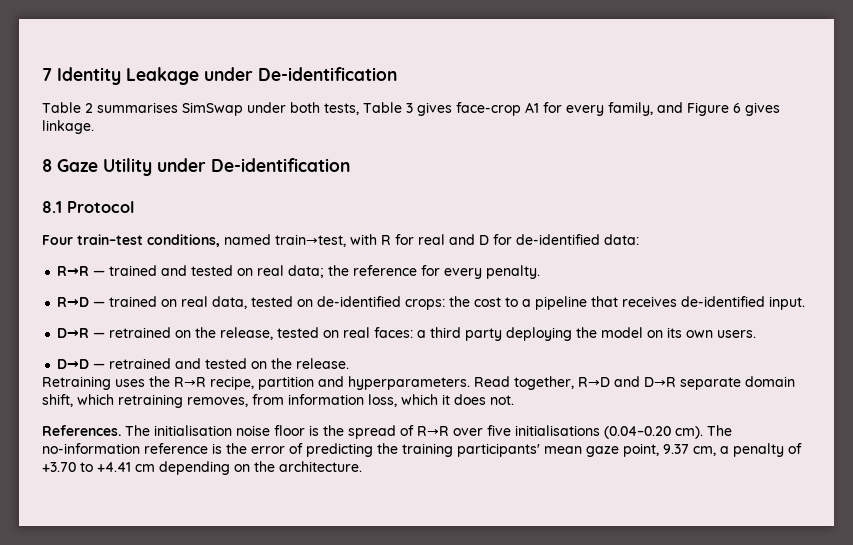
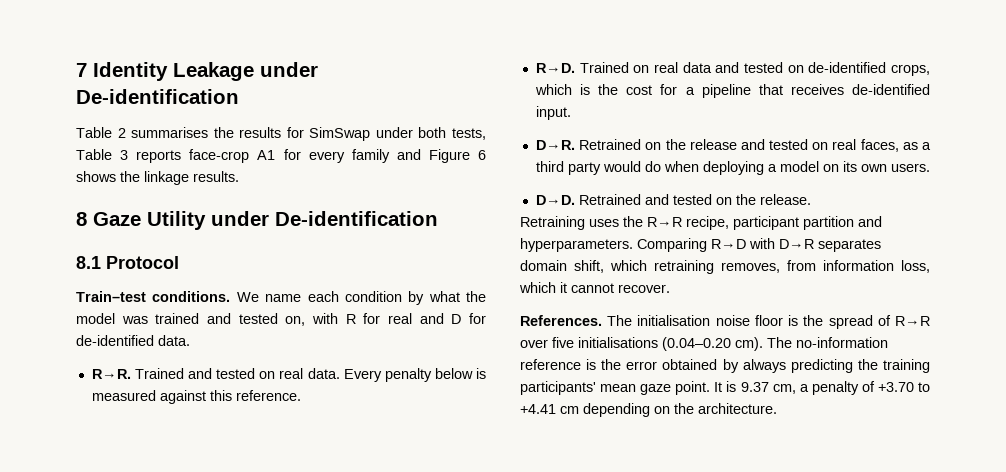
(178, 107) none -> [213,127,304,138] the results for
[417,102,452,116] gives -> [136,150,182,163] reports
[608,102,653,116] family, -> [351,149,390,163] family
[745,102,780,116] [42,120,94,134] gives linkage. -> [76,171,239,185] shows the linkage results.
[42,234,346,247] Four train–test conditions, named train→test, -> [76,291,486,305] [76,313,306,326] Train–test conditions. We name each condition by what the model was trained and tested on,
[604,234,639,245] [57,265,541,279] [57,296,446,310] data: // R→R — trained and tested on real data; the reference for every penalty. // R→D — trained on real data, tested on de-identified crops: -> [158,335,190,346] [91,368,487,382] [91,390,301,404] [535,62,930,76] [534,84,591,95] data. // R→R. Trained and tested on real data. Every penalty below is measured against this reference. // R→D. Trained on real data and tested on de-identified crops, which is
[505,297,519,307] to -> [660,84,678,95] for
[57,327,414,340] D→R — retrained on the release, tested on real faces: -> [535,139,918,152] D→R. Retrained on the release and tested on real faces, as
[506,327,598,341] deploying the -> [602,161,777,175] would do when deploying a
[57,358,172,369] D→D — retrained -> [535,194,641,205] D→D. Retrained
(254, 383) none -> [733,216,799,230] participant
[474,376,741,390] Read together, R→D and D→R separate -> [637,238,881,252] Comparing R→D with D→R separates
[454,394,514,405] does not. -> [571,283,670,293] cannot recover.
[289,443,303,454] of -> [662,359,786,373] obtained by always
[623,443,659,457] point, -> [675,381,737,395] point. It is

